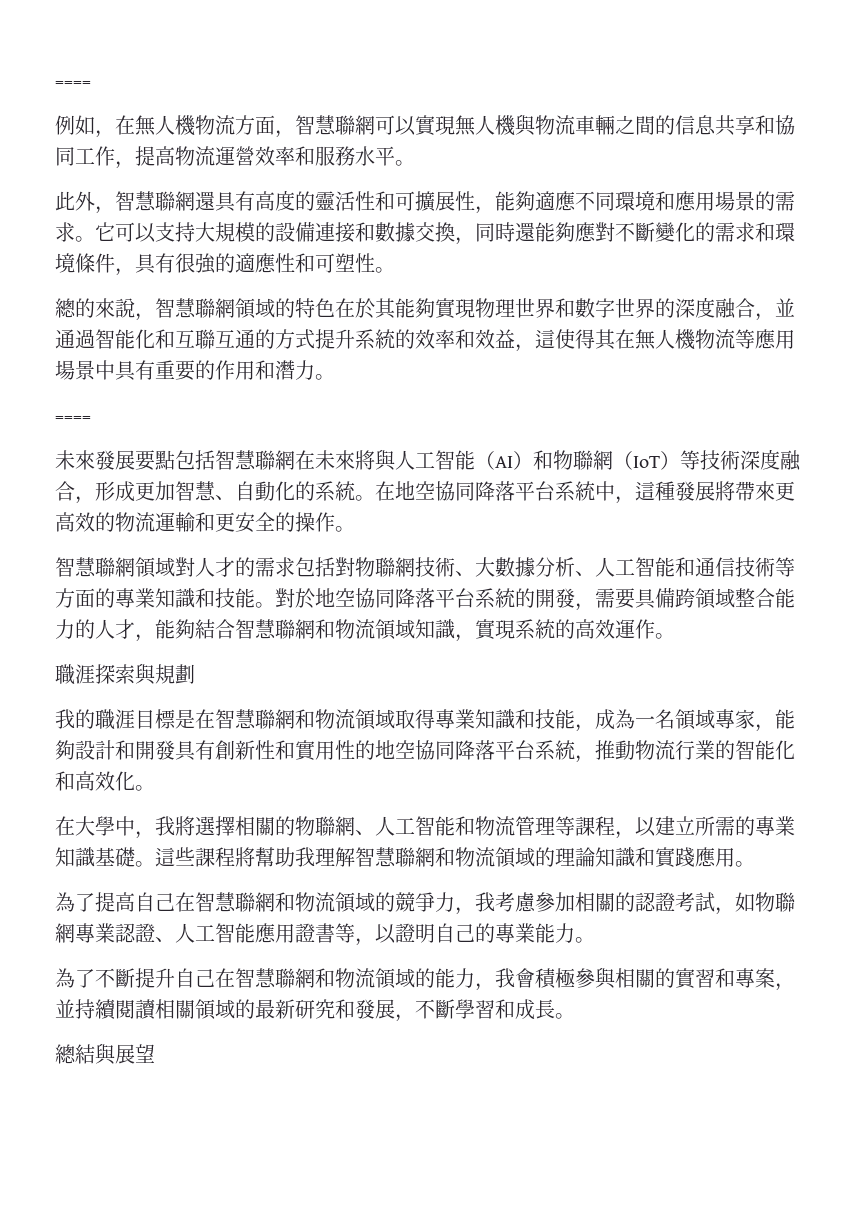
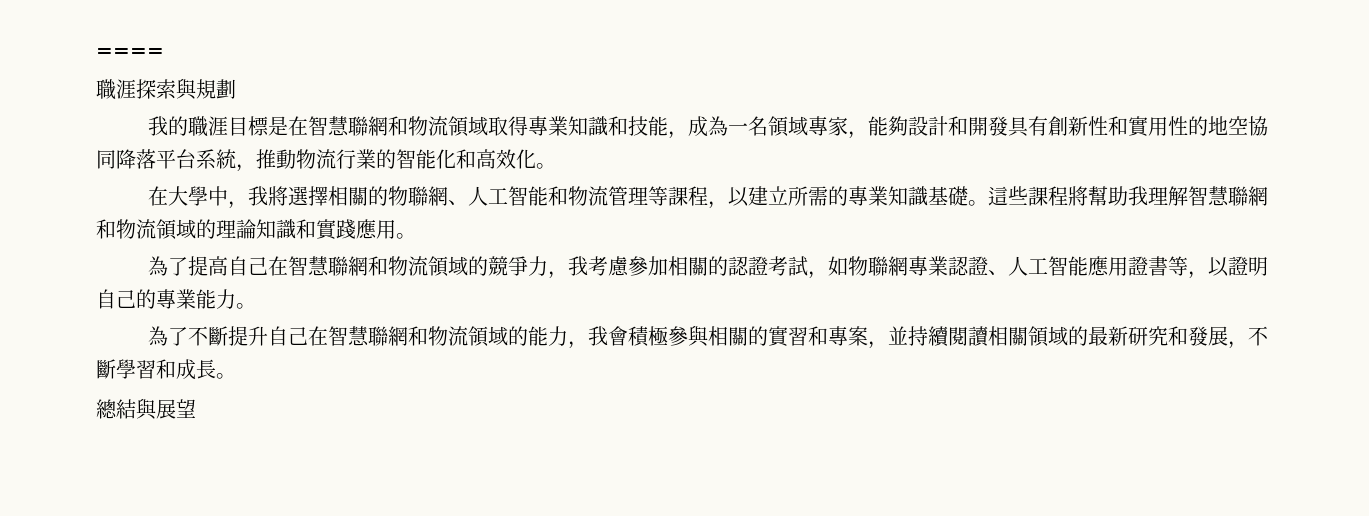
[55,81,91,88] [55,114,795,138] [55,146,415,169] [55,190,795,214] [55,222,795,245] [55,253,395,276] [55,297,795,321] [55,329,795,352] [55,360,335,381] [55,416,91,423] [55,449,801,471] [55,481,795,504] [55,512,355,533] [55,557,795,578] [55,588,795,611] [55,619,675,642] ==== // 例如，在無人機物流方面，智慧聯網可以實現無人機與物流車輛之間的信息共享和協同工作，提高物流運營效率和服務水平。 // 此外，智慧聯網還具有高度的靈活性和可擴展性，能夠適應不同環境和應用場景的需求。它可以支持大規模的設備連接和數據交換，同時還能夠應對不斷變化的需求和環境條件，具有很強的適應性和可塑性。 // 總的來說，智慧聯網領域的特色在於其能夠實現物理世界和數字世界的深度融合，並通過智能化和互聯互通的方式提升系統的效率和效益，這使得其在無人機物流等應用場景中具有重要的作用和潛力。 // ==== // 未來發展要點包括智慧聯網在未來將與人工智能（AI）和物聯網（IoT）等技術深度融合，形成更加智慧、自動化的系統。在地空協同降落平台系統中，這種發展將帶來更高效的物流運輸和更安全的操作。 // 智慧聯網領域對人才的需求包括對物聯網技術、大數據分析、人工智能和通信技術等方面的專業知識和技能。對於地空協同降落平台系統的開發，需要具備跨領域整合能力的人才，能夠結合智慧聯網和物流領域知識，實現系統的高效運作。 -> [96,48,164,57] ====

